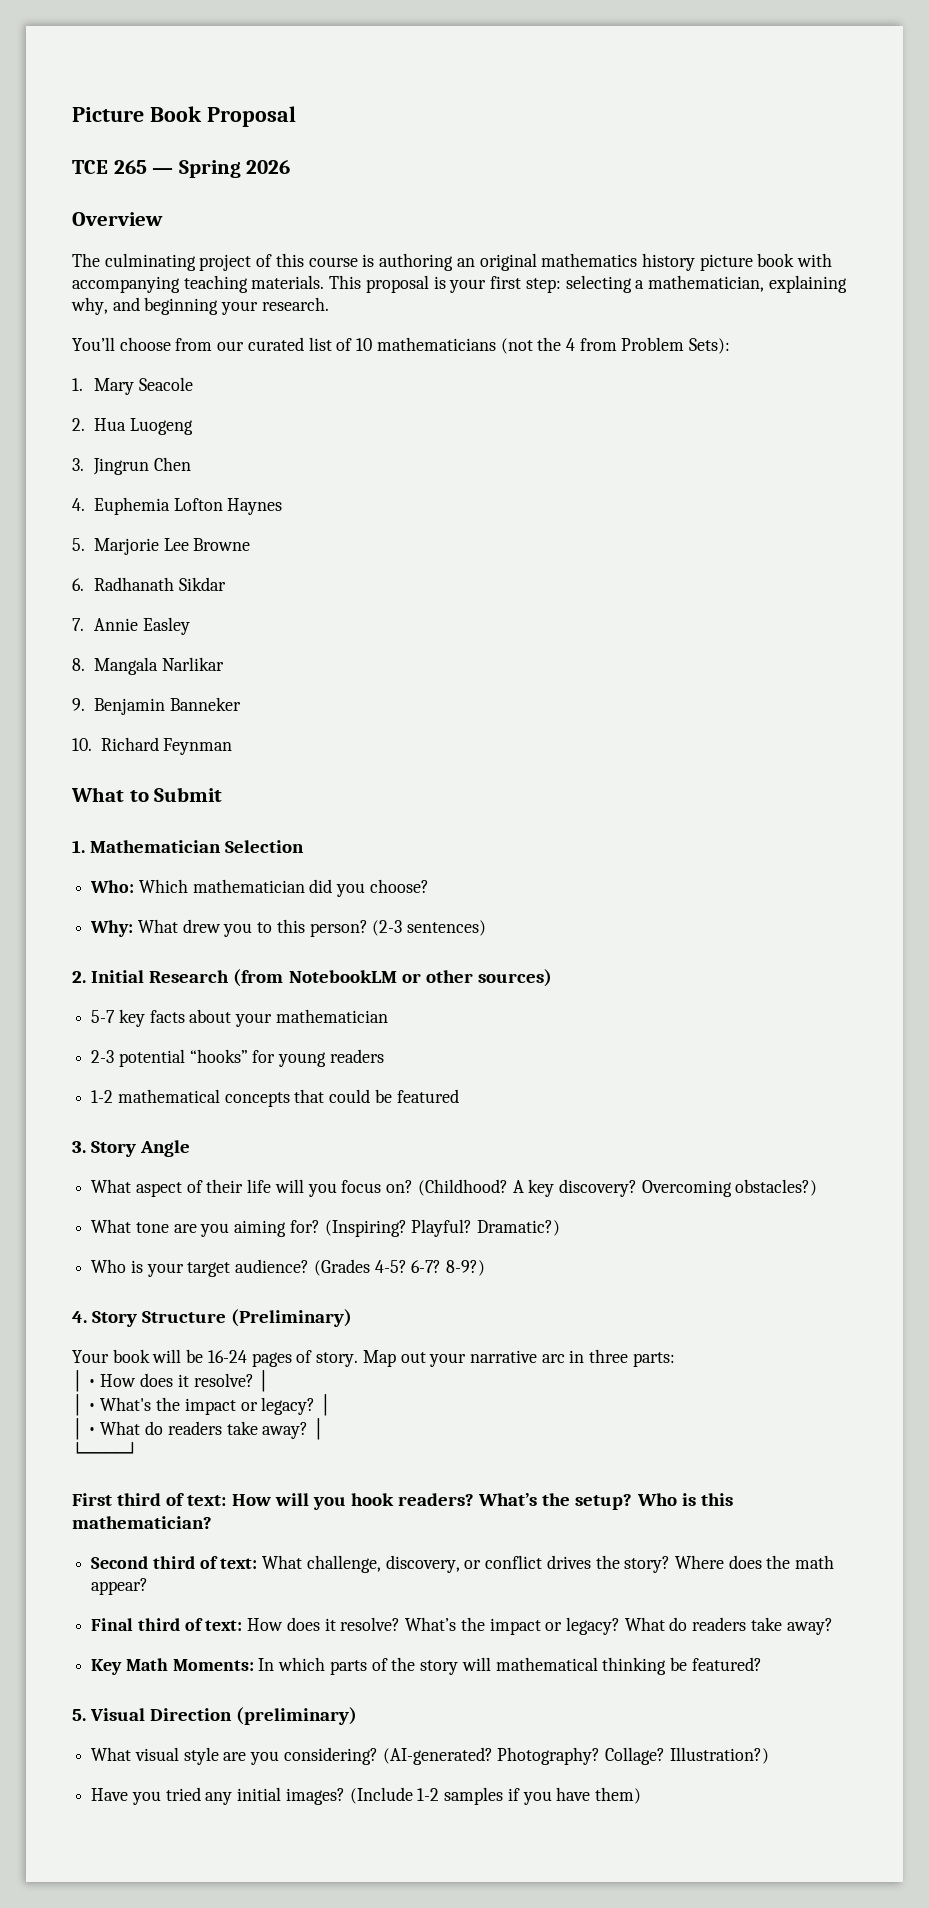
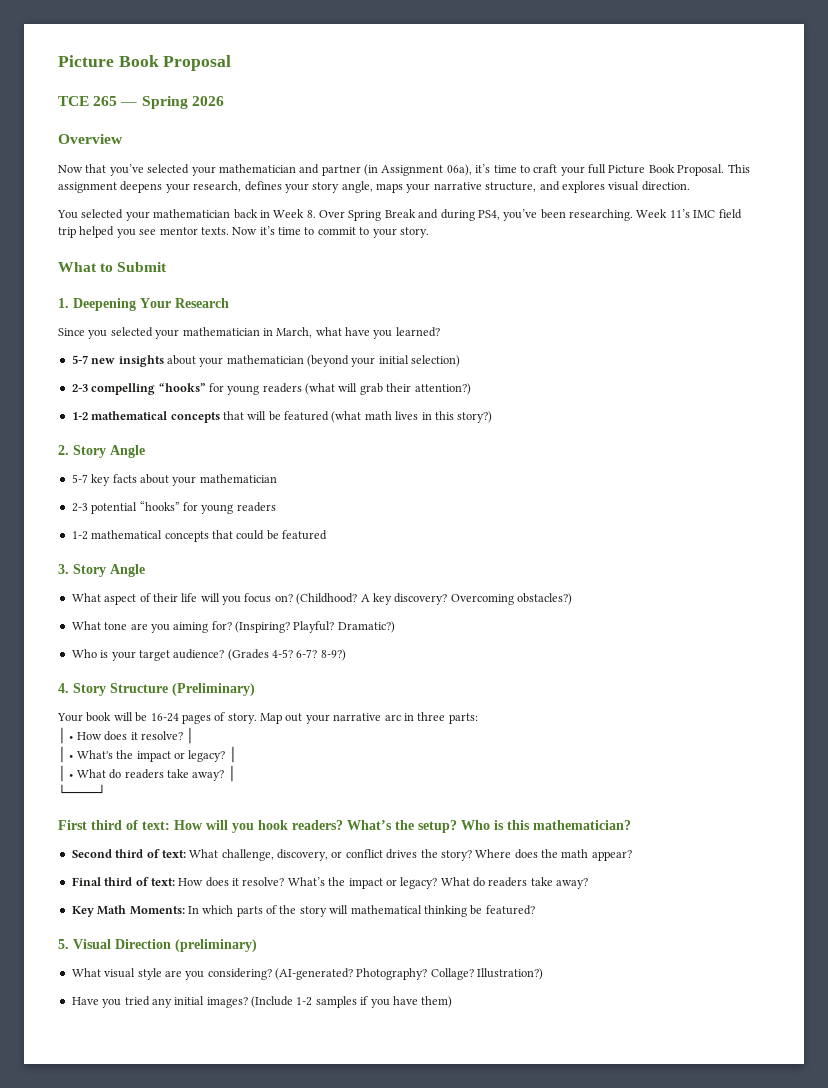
[72,253,833,271] [72,275,847,293] [71,297,329,315] [72,337,731,354] [72,377,193,395] [72,418,193,435] [72,457,191,475] [72,497,283,515] [72,538,251,555] [72,577,226,591] [72,617,190,635] [72,657,224,675] [72,697,241,715] [72,737,233,755] [71,787,223,802] [72,840,305,853] [90,879,429,897] [90,919,487,937] [72,969,552,987] The culminating project of this course is authoring an original mathematics history picture book with accompanying teaching materials. This proposal is your first step: selecting a mathematician, explaining why, and beginning your research. // You’ll choose from our curated list of 10 mathematicians (not the 4 from Problem Sets): // 1. Mary Seacole // 2. Hua Luogeng // 3. Jingrun Chen // 4. Euphemia Lofton Haynes // 5. Marjorie Lee Browne // 6. Radhanath Sikdar // 7. Annie Easley // 8. Mangala Narlikar // 9. Benjamin Banneker // 10. Richard Feynman // What to Submit // 1. Mathematician Selection // Who: Which mathematician did you choose? // Why: What drew you to this person? (2-3 sentences) // 2. Initial Research (from NotebookLM or other sources) -> [58,164,750,176] [58,181,690,193] [57,209,742,221] [58,226,429,238] [58,262,168,272] [58,298,229,311] [58,327,440,339] [71,355,461,367] [71,383,471,395] [71,411,493,423] [58,445,145,458] Now that you’ve selected your mathematician and partner (in Assignment 06a), it’s time to craft your full Picture Book Proposal. This assignment deepens your research, defines your story angle, maps your narrative structure, and explores visual direction. // You selected your mathematician back in Week 8. Over Spring Break and during PS4, you’ve been researching. Week 11’s IMC field trip helped you see mentor texts. Now it’s time to commit to your story. // What to Submit // 1. Deepening Your Research // Since you selected your mathematician in March, what have you learned? // 5-7 new insights about your mathematician (beyond your initial selection) // 2-3 compelling “hooks” for young readers (what will grab their attention?) // 1-2 mathematical concepts that will be featured (what math lives in this story?) // 2. Story Angle

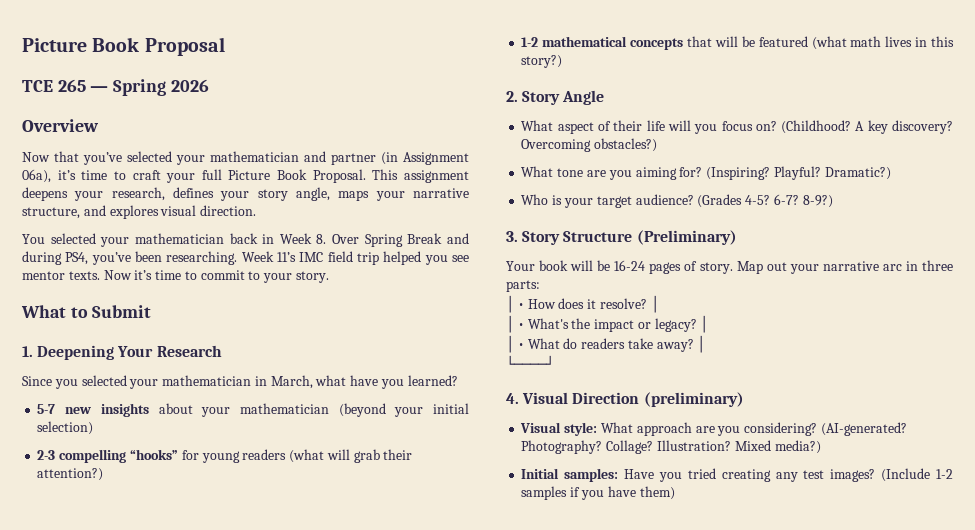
[71,474,277,486] [71,501,276,514] [71,530,327,542] [58,564,145,577] // 5-7 key facts about your mathematician // 2-3 potential “hooks” for young readers // 1-2 mathematical concepts that could be featured // 3. Story Angle -> (605, 97) none
[58,683,69,693] 4. -> [506,231,518,242] 3.
[58,820,631,833] [71,849,632,861] [71,877,589,889] [71,905,535,917] [58,939,69,949] First third of text: How will you hook readers? What’s the setup? Who is this mathematician? // Second third of text: What challenge, discovery, or conflict drives the story? Where does the math appear? // Final third of text: How does it resolve? What’s the impact or legacy? What do readers take away? // Key Math Moments: In which parts of the story will mathematical thinking be featured? // 5. -> [506,393,519,404] 4.
[71,968,162,980] What visual style -> [520,422,692,436] Visual style: What approach
[477,968,544,980] [71,996,205,1008] Illustration?) // Have you tried any initial -> [656,440,821,454] [521,468,825,482] Illustration? Mixed media?) // Initial samples: Have you tried creating any test

